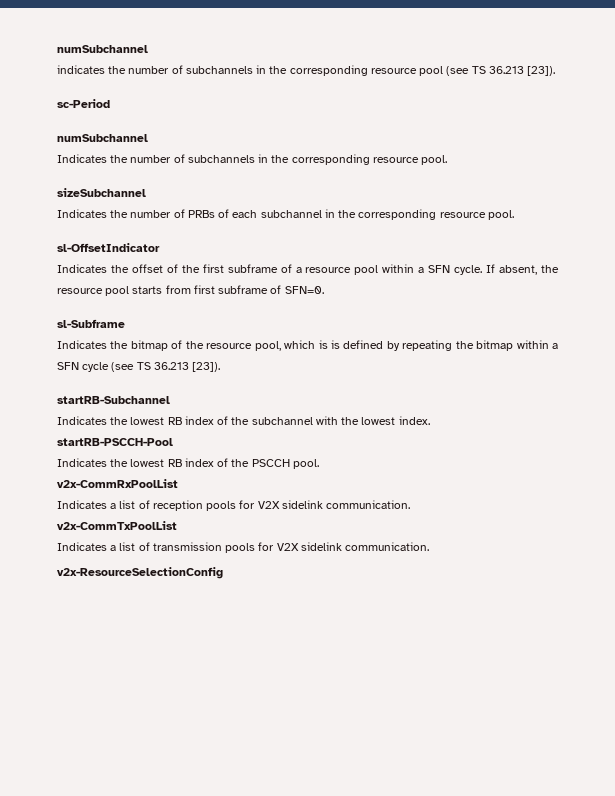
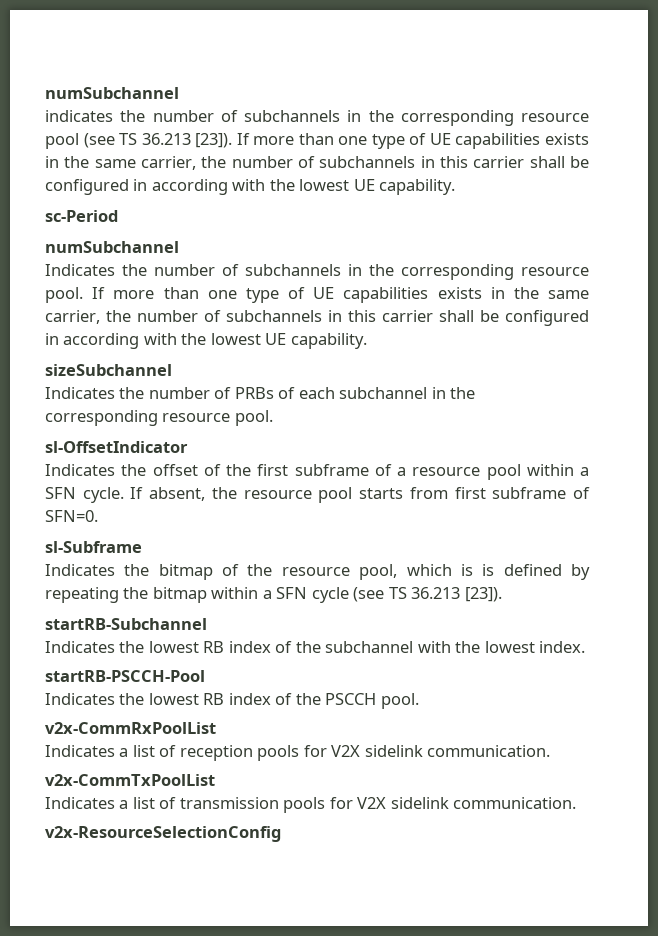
(556, 71) none -> [236,133,590,149] [45,156,589,170] [45,179,456,195] If more than one type of UE capabilities exists in the same carrier, the number of subchannels in this carrier shall be configured in according with the lowest UE capability.
(448, 160) none -> [92,287,590,303] [45,310,589,326] [45,333,367,349] If more than one type of UE capabilities exists in the same carrier, the number of subchannels in this carrier shall be configured in according with the lowest UE capability.

